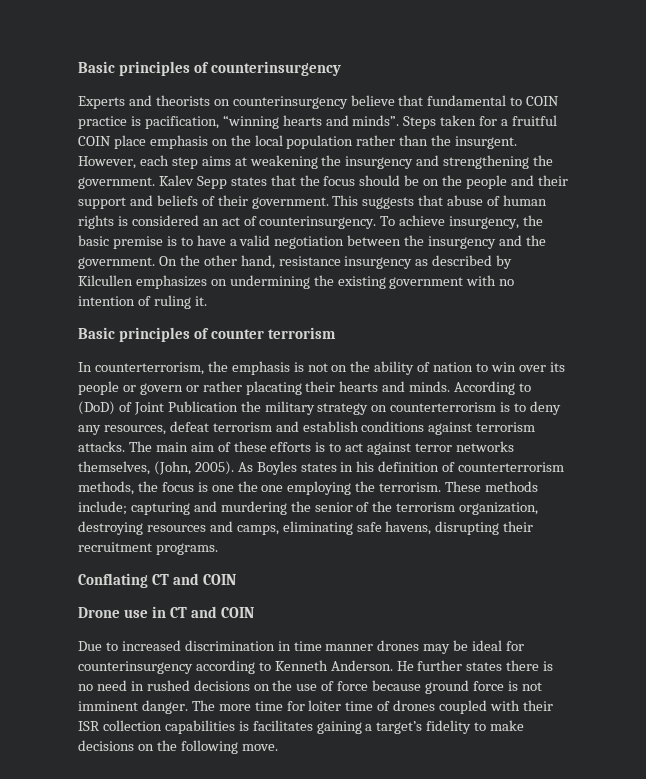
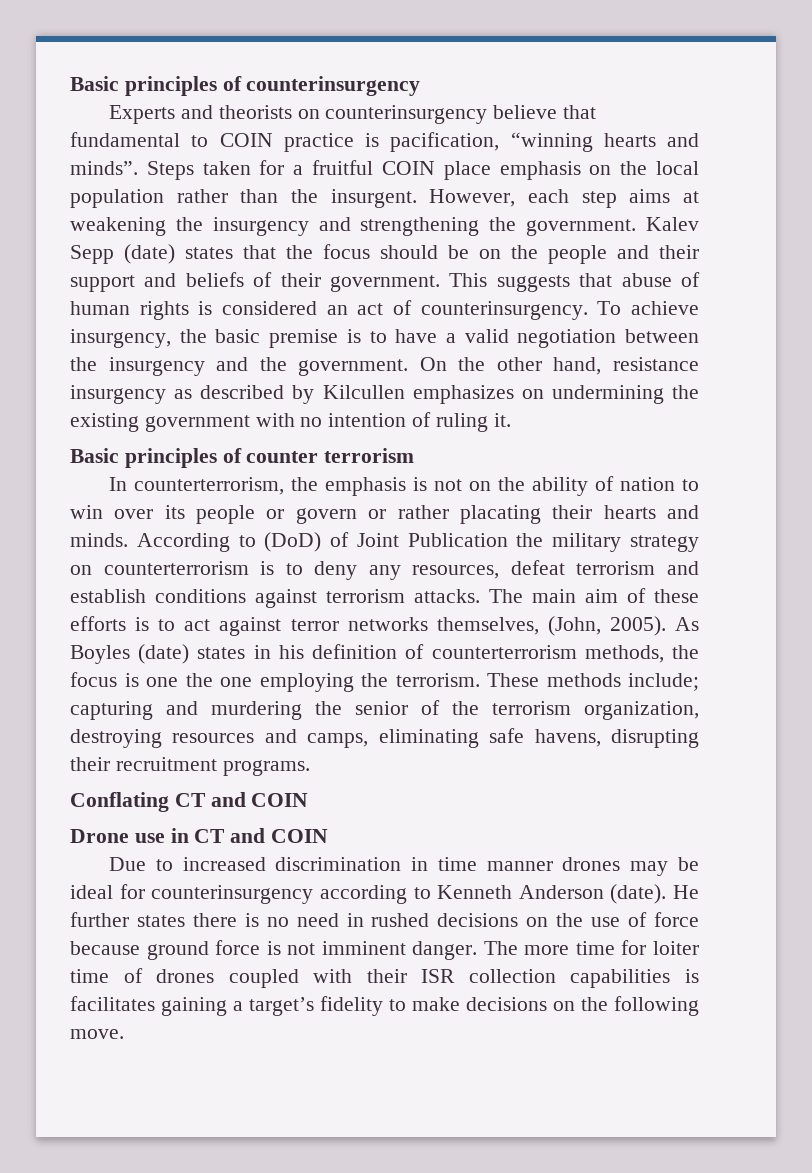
(227, 182) none -> [124,244,175,264] (date)
(297, 468) none -> [138,644,190,664] (date)
[330,660,393,671] Anderson. -> [518,884,667,904] Anderson (date).

